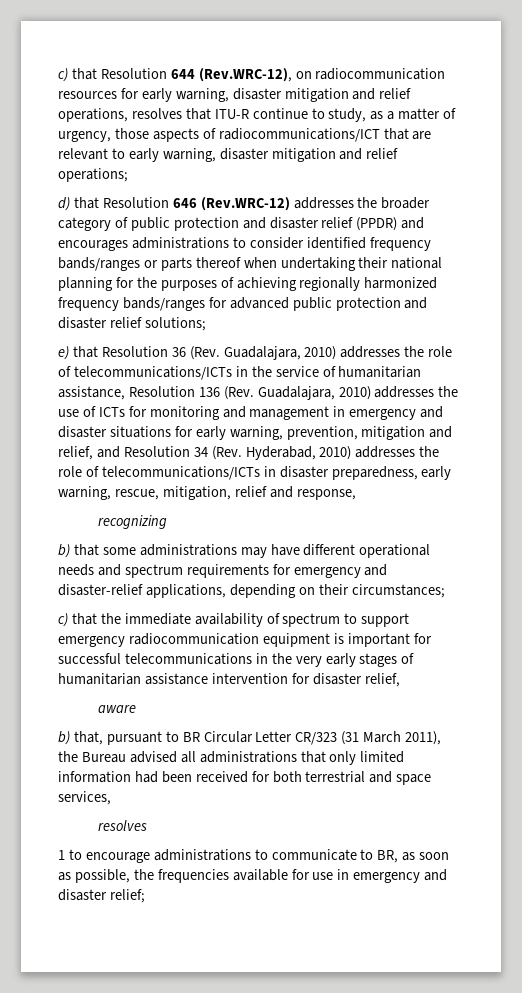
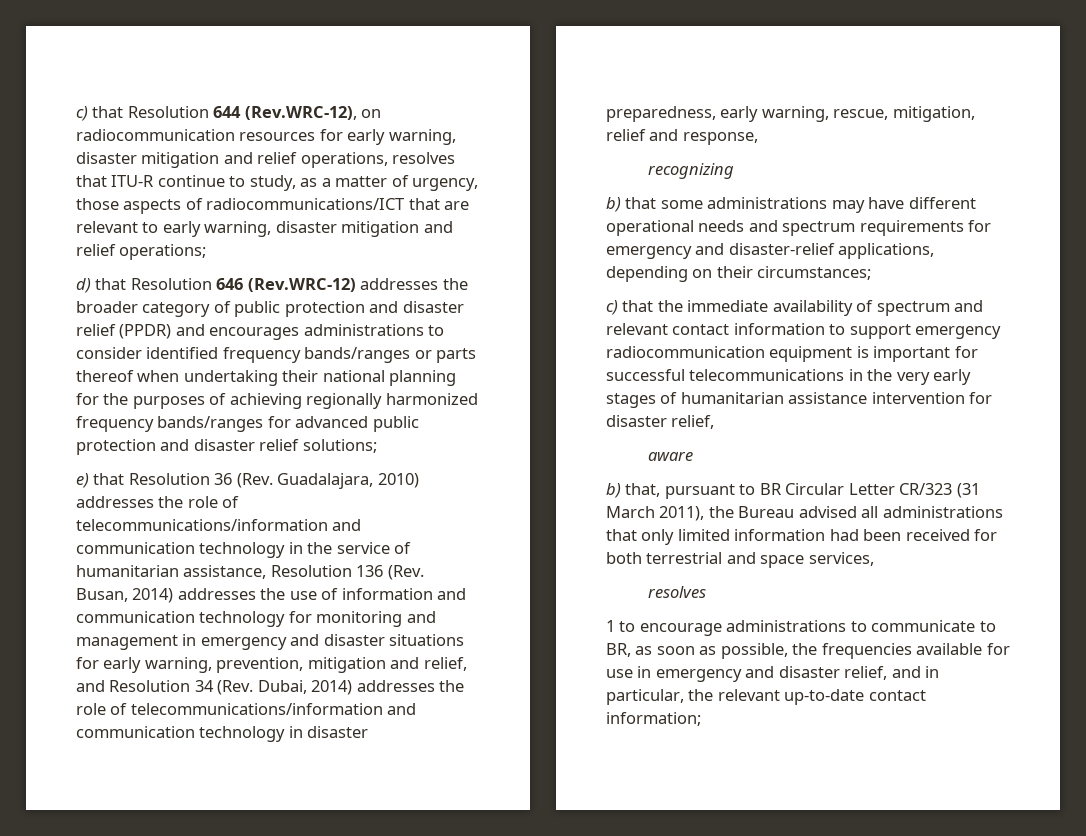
[73,366,232,380] telecommunications/ICTs -> [76,519,362,531] [76,542,286,558] telecommunications/information and communication technology
[257,386,371,400] Guadalajara, 2010) -> [76,588,174,603] Busan, 2014)
[98,407,125,417] ICTs -> [341,588,467,600] [76,611,286,627] information and communication technology
[245,446,440,460] [58,466,260,480] Hyderabad, 2010) addresses the role of telecommunications/ICTs -> [257,680,465,695] [76,703,417,715] [76,726,286,742] Dubai, 2014) addresses the role of telecommunications/information and communication technology
(341, 620) none -> [954,300,984,312] [606,323,825,335] and relevant contact information
[109,889,145,903] relief; -> [844,666,940,680] [606,689,926,705] [606,712,701,726] relief, and in particular, the relevant up-to-date contact information;

